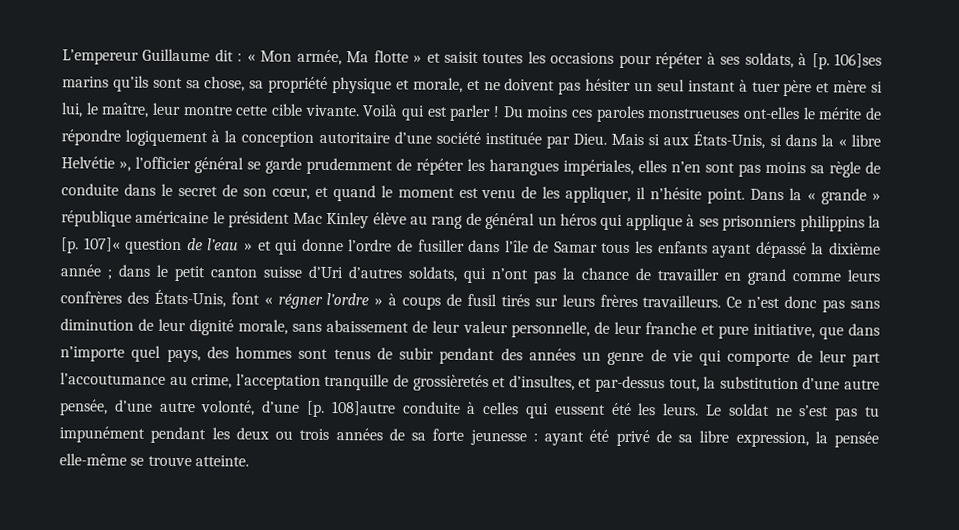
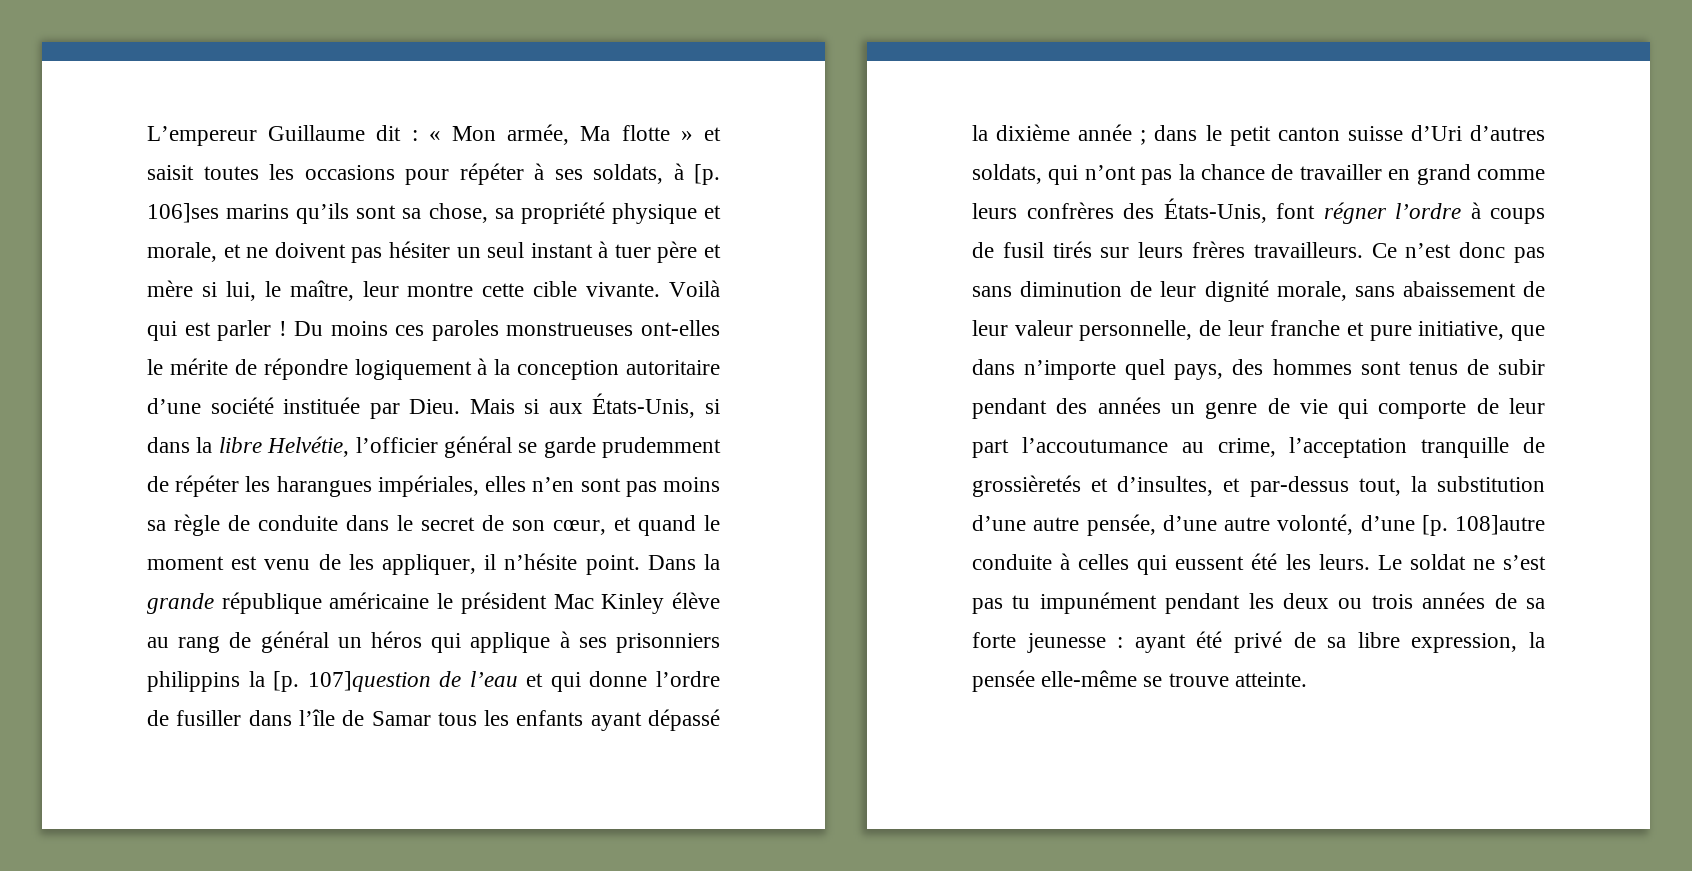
[837,134,882,147] [61,156,131,172] « libre Helvétie », -> [218,436,350,457] libre Helvétie,
[807,188,881,205] « grande » -> [147,593,214,614] grande
[83,237,183,255] 107]« question -> [307,671,431,692] 107]question
[243,242,253,251] » -> (518, 679) none
[263,296,273,305] « -> (1315, 211) none
[374,297,384,306] » -> (1461, 211) none

